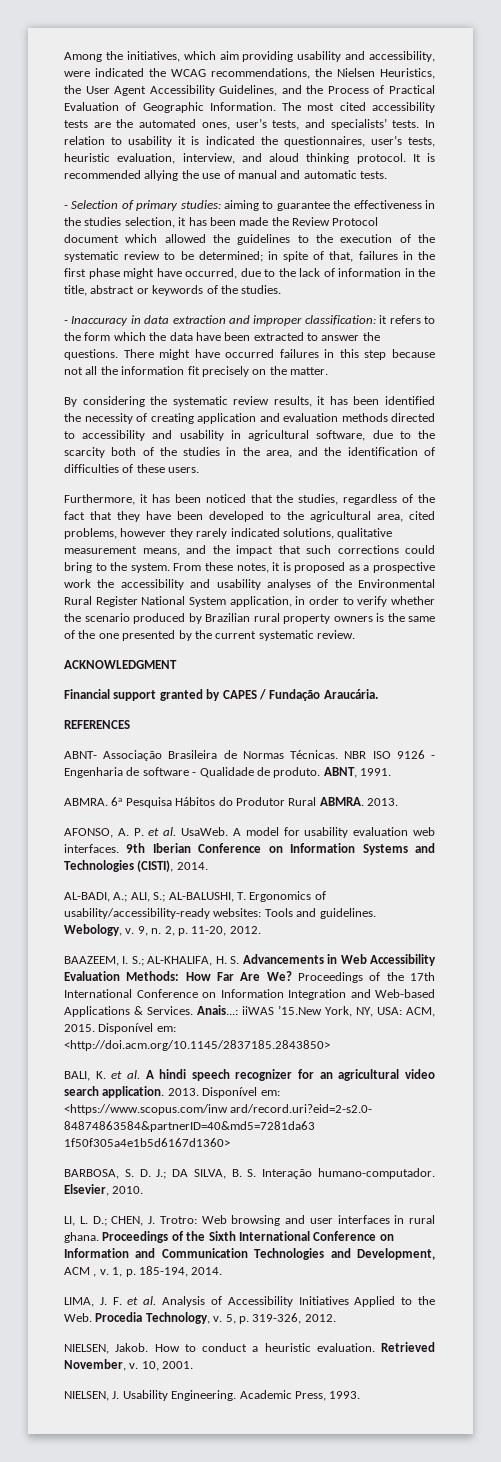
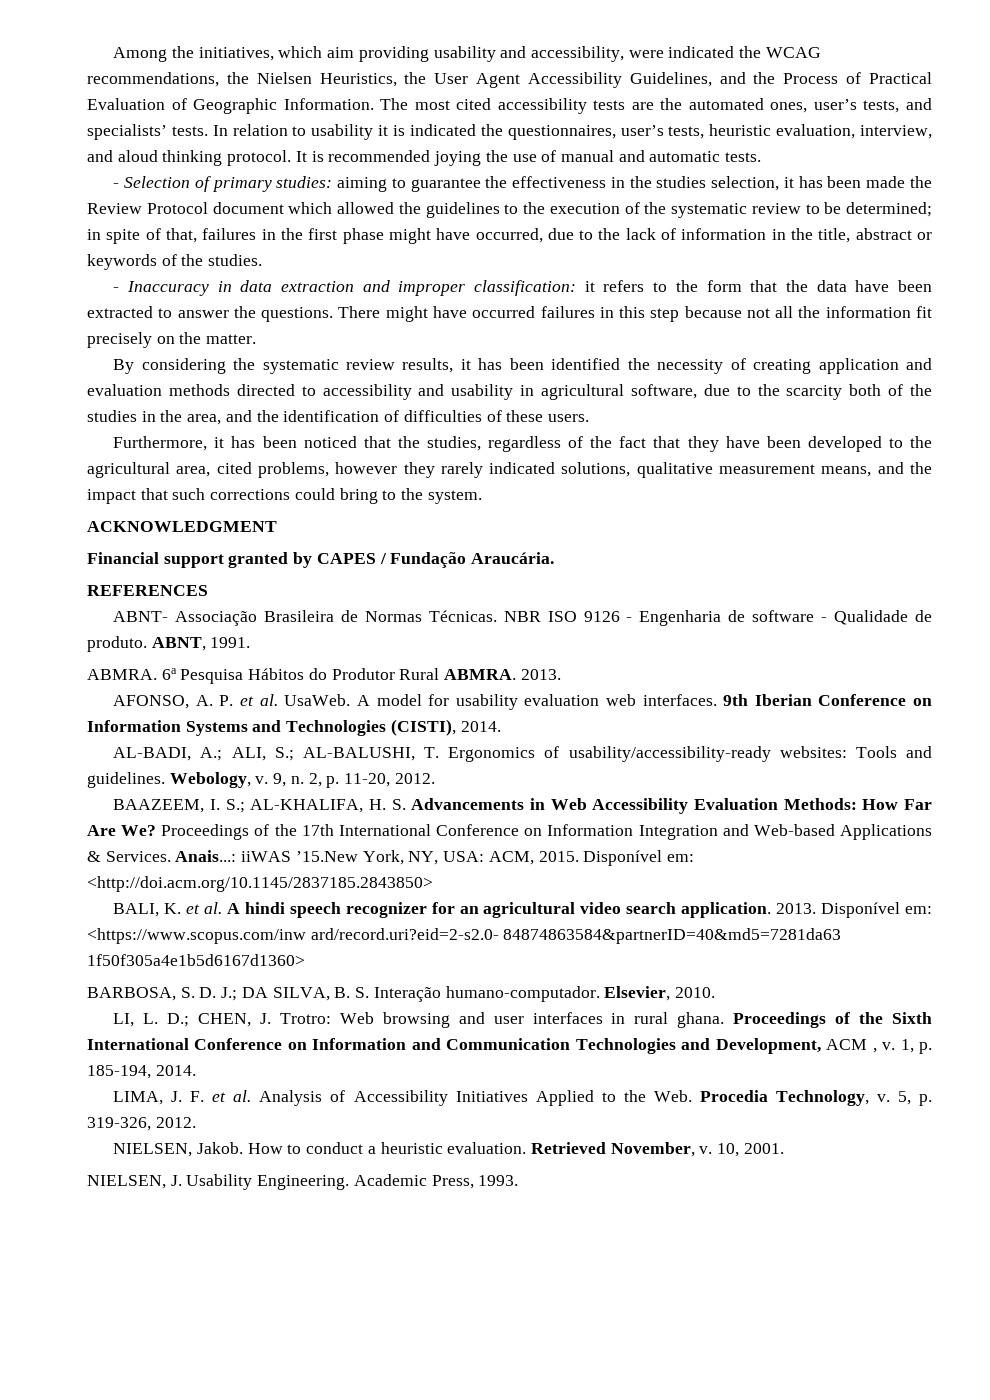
[144,170,179,181] allying -> [434,151,482,166] joying
[113,332,146,341] which -> [750,280,778,292] that
[173,562,435,573] [64,579,435,590] [64,596,436,607] [64,613,435,624] [64,630,355,641] From these notes, it is proposed as a prospective work the accessibility and usability analyses of the Environmental Rural Register National System application, in order to verify whether the scenario produced by Brazilian rural property owners is the same of the one presented by the current systematic review. -> (482, 497) none

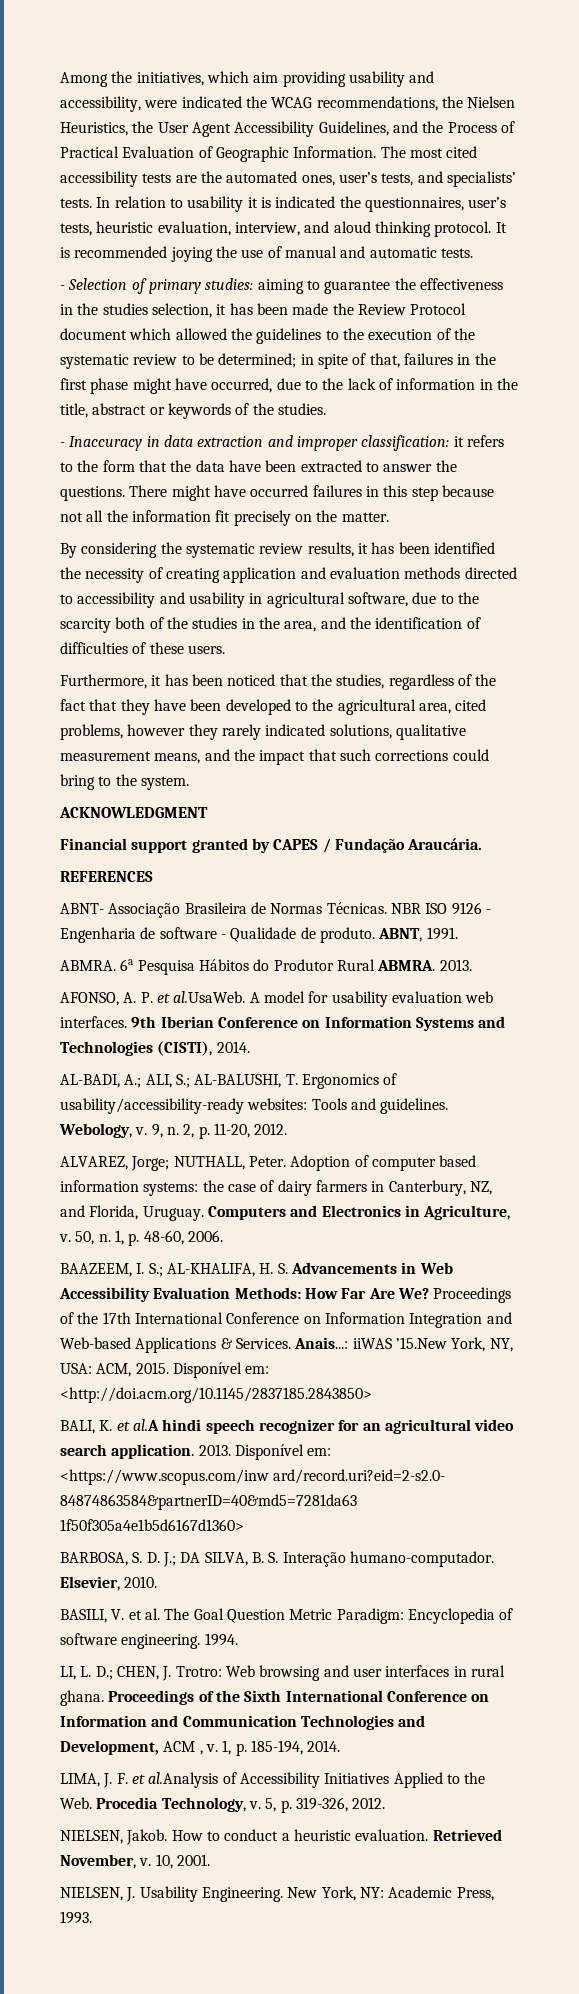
[259,694,351,706] al. UsaWeb. -> [173,991,246,1003] al.UsaWeb.
(435, 778) none -> [60,1155,477,1171] [60,1180,492,1196] [60,1205,511,1221] [59,1230,223,1246] // ALVAREZ, Jorge; NUTHALL, Peter. Adoption of computer based information systems: the case of dairy farmers in Canterbury, NZ, and Florida, Uruguay. Computers and Electronics in Agriculture, v. 50, n. 1, p. 48-60, 2006.
[203,902,240,914] al. A -> [132,1419,159,1431] al.A
(715, 992) none -> [60,1608,514,1624] [60,1633,238,1649] // BASILI, V. et al. The Goal Question Metric Paradigm: Encyclopedia of software engineering. 1994.
[233,1090,323,1106] al. Analysis -> [148,1772,219,1788] al.Analysis
(350, 1182) none -> [287,1886,384,1901] New York, NY:

